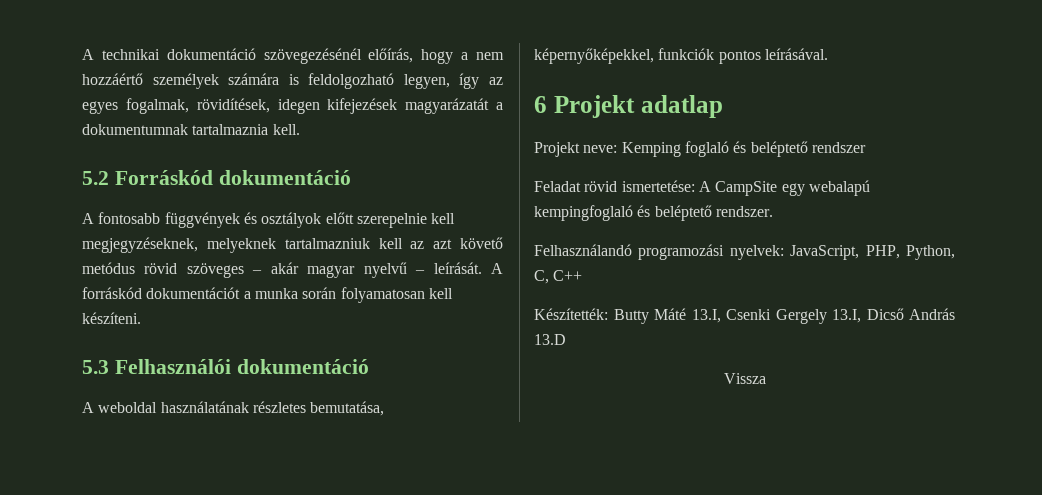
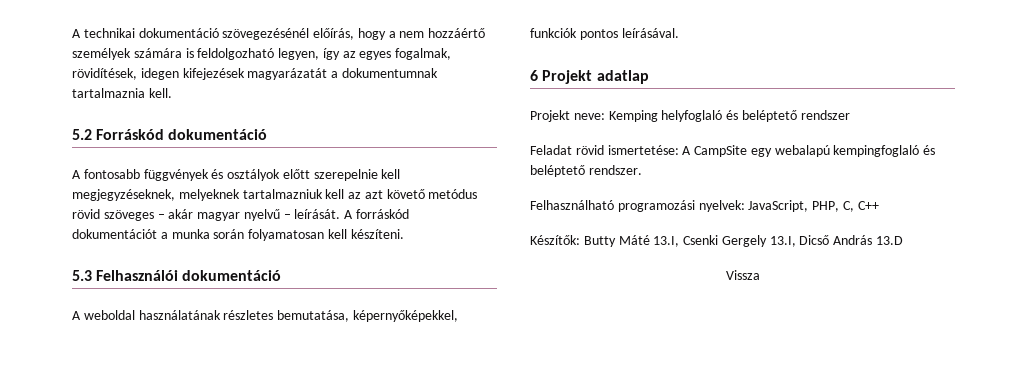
[684,141,729,157] foglaló -> [661,110,723,122] helyfoglaló
[534,244,632,256] Felhasználandó -> [530,200,614,210] Felhasználható
[906,245,956,260] Python, -> (840, 206) none
[534,308,608,320] Készítették: -> [530,235,580,245] Készítők:

